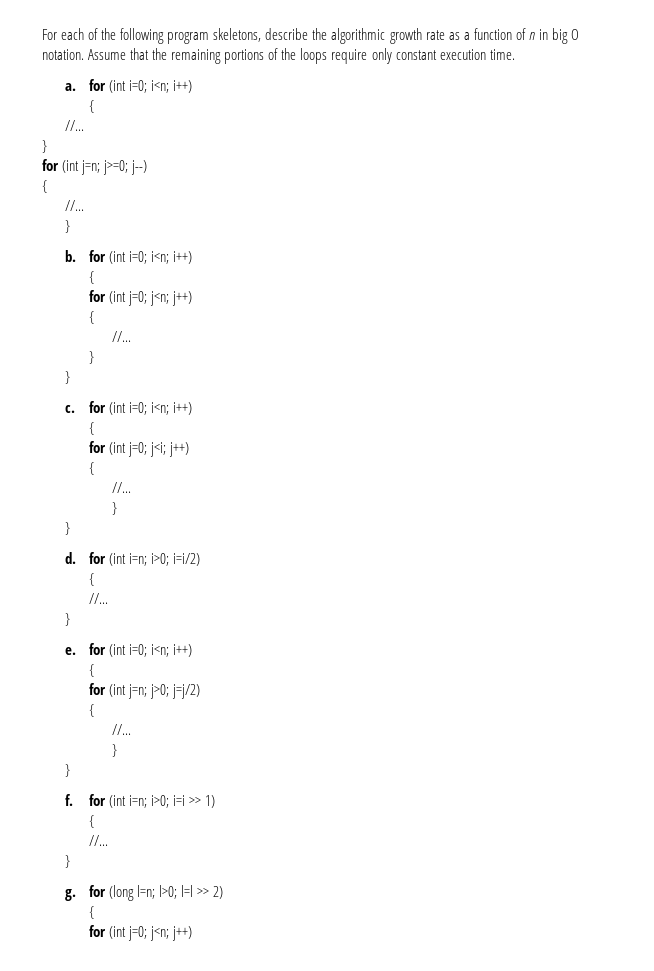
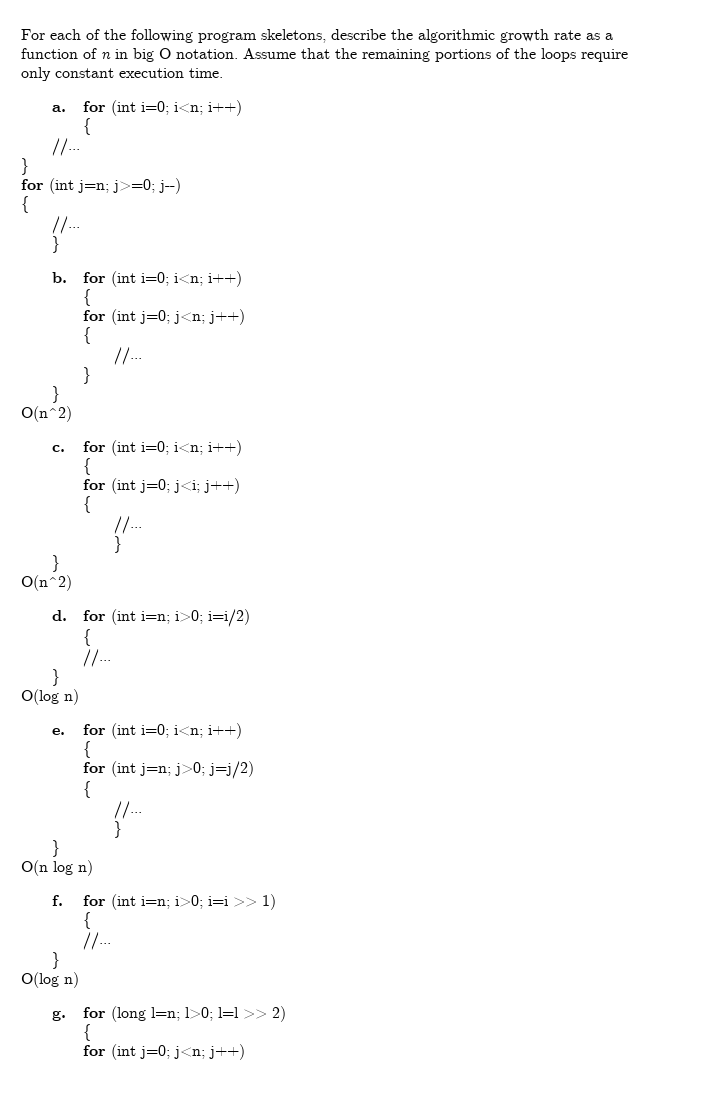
(71, 377) none -> [21,406,72,422] // O(n^2)
(71, 528) none -> [21,575,72,591] // O(n^2)
(71, 619) none -> [21,689,79,705] // O(log n)
(71, 770) none -> [21,860,93,876] // O(n log n)
(71, 861) none -> [21,972,79,988] // O(log n)

